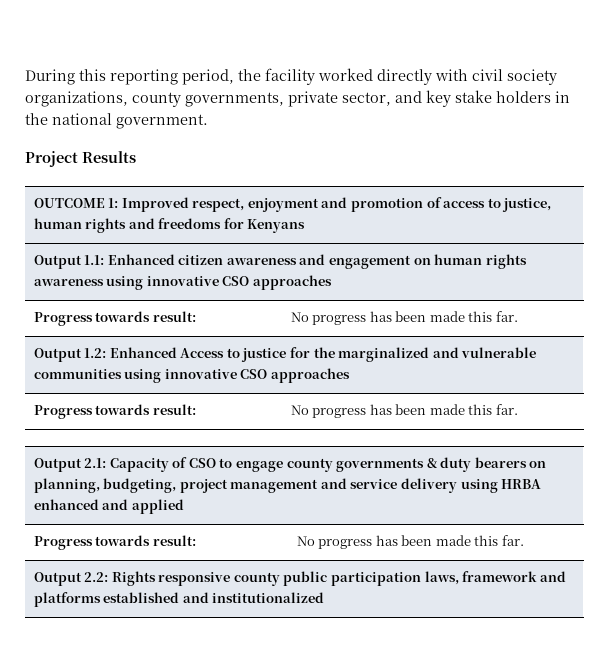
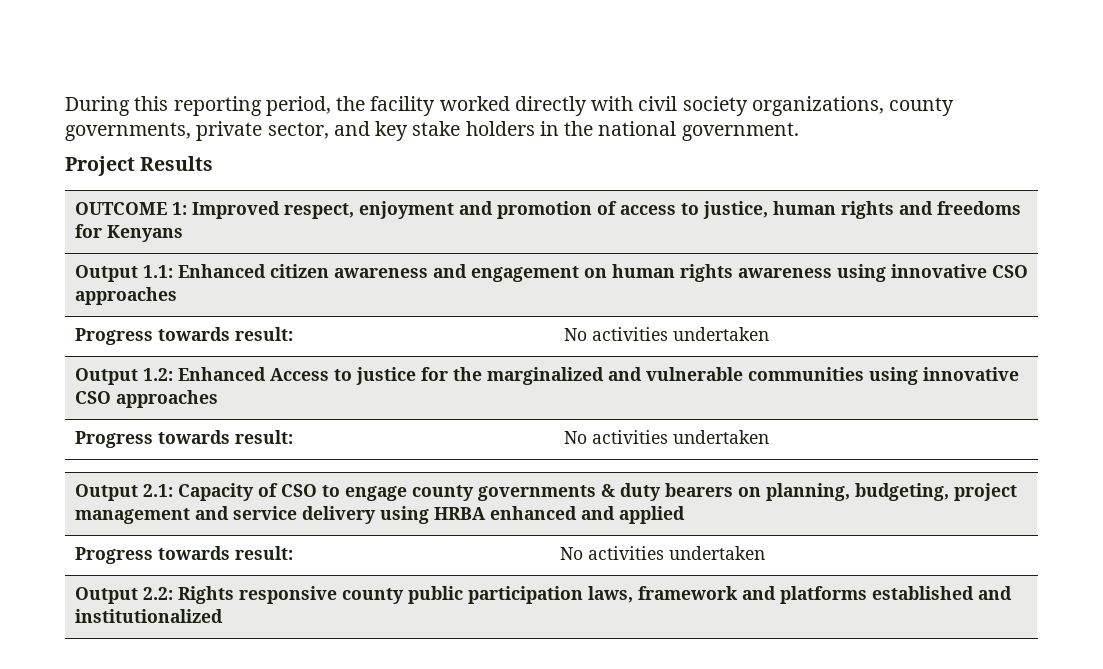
[312,311,518,325] progress has been made this far. -> [591,327,769,341] activities undertaken
[312,404,518,418] progress has been made this far. -> [591,430,769,444] activities undertaken
[318,535,524,549] progress has been made this far. -> [587,546,765,560] activities undertaken

